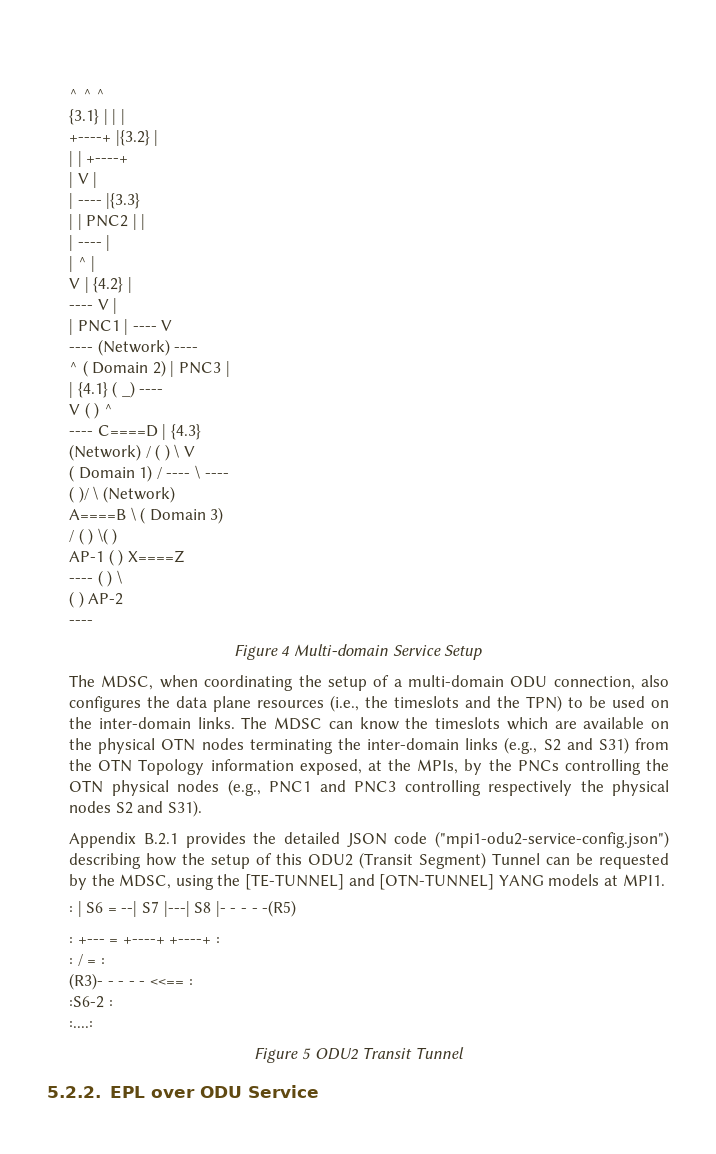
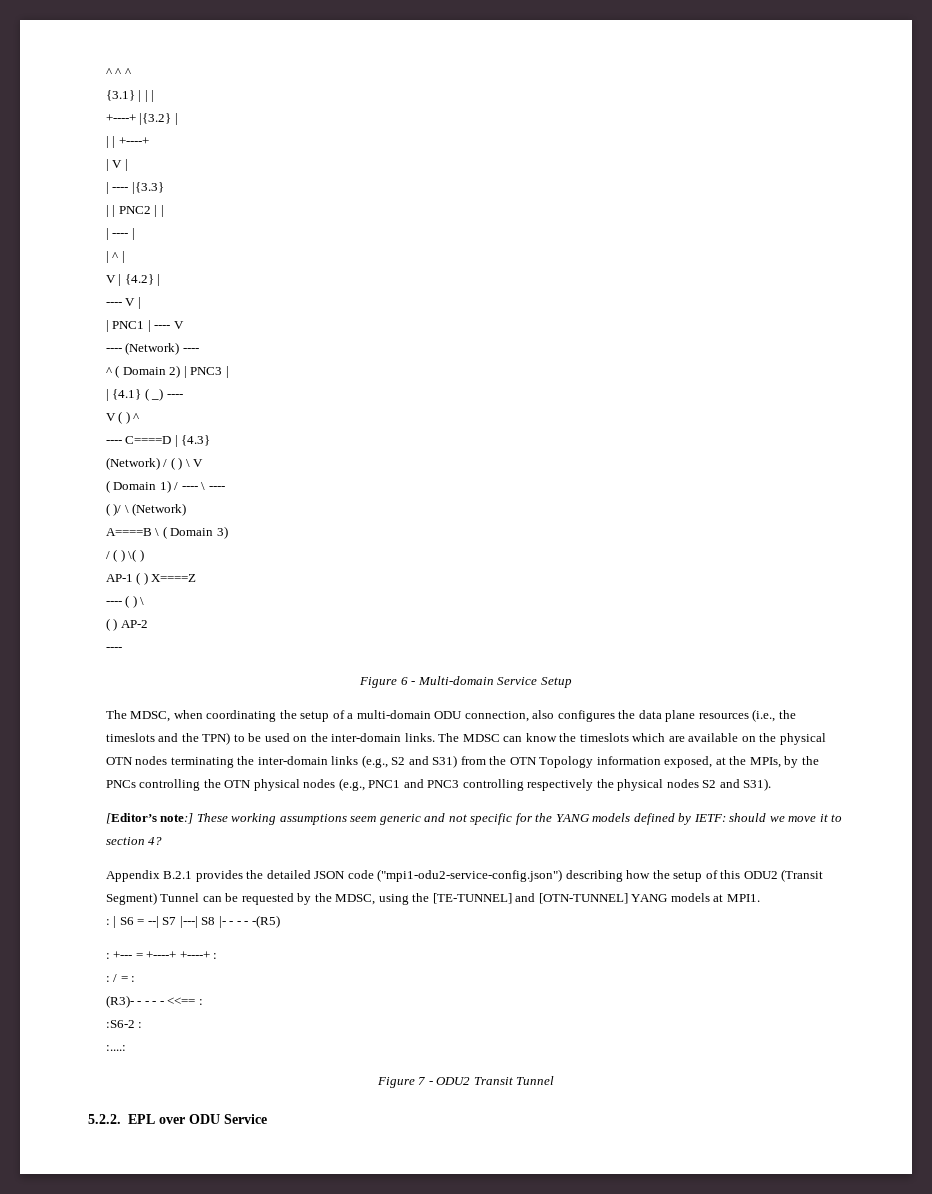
[281,646,290,656] 4 -> [400,677,416,685] 6 -
(202, 808) none -> [105,813,843,825] [105,837,163,845] // [Editor’s note:] These working assumptions seem generic and not specific for the YANG models defined by IETF: should we move it to section 4?
[301,1048,311,1060] 5 -> [418,1077,433,1085] 7 -

